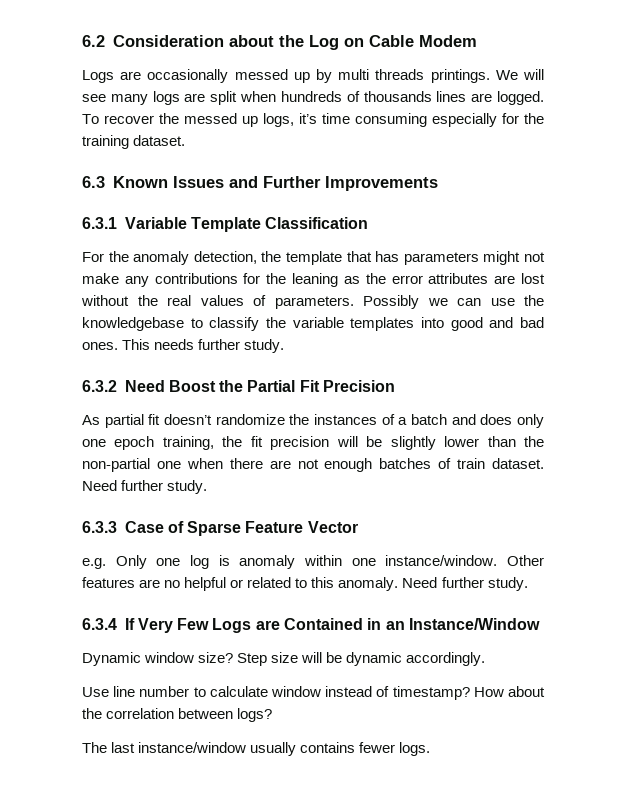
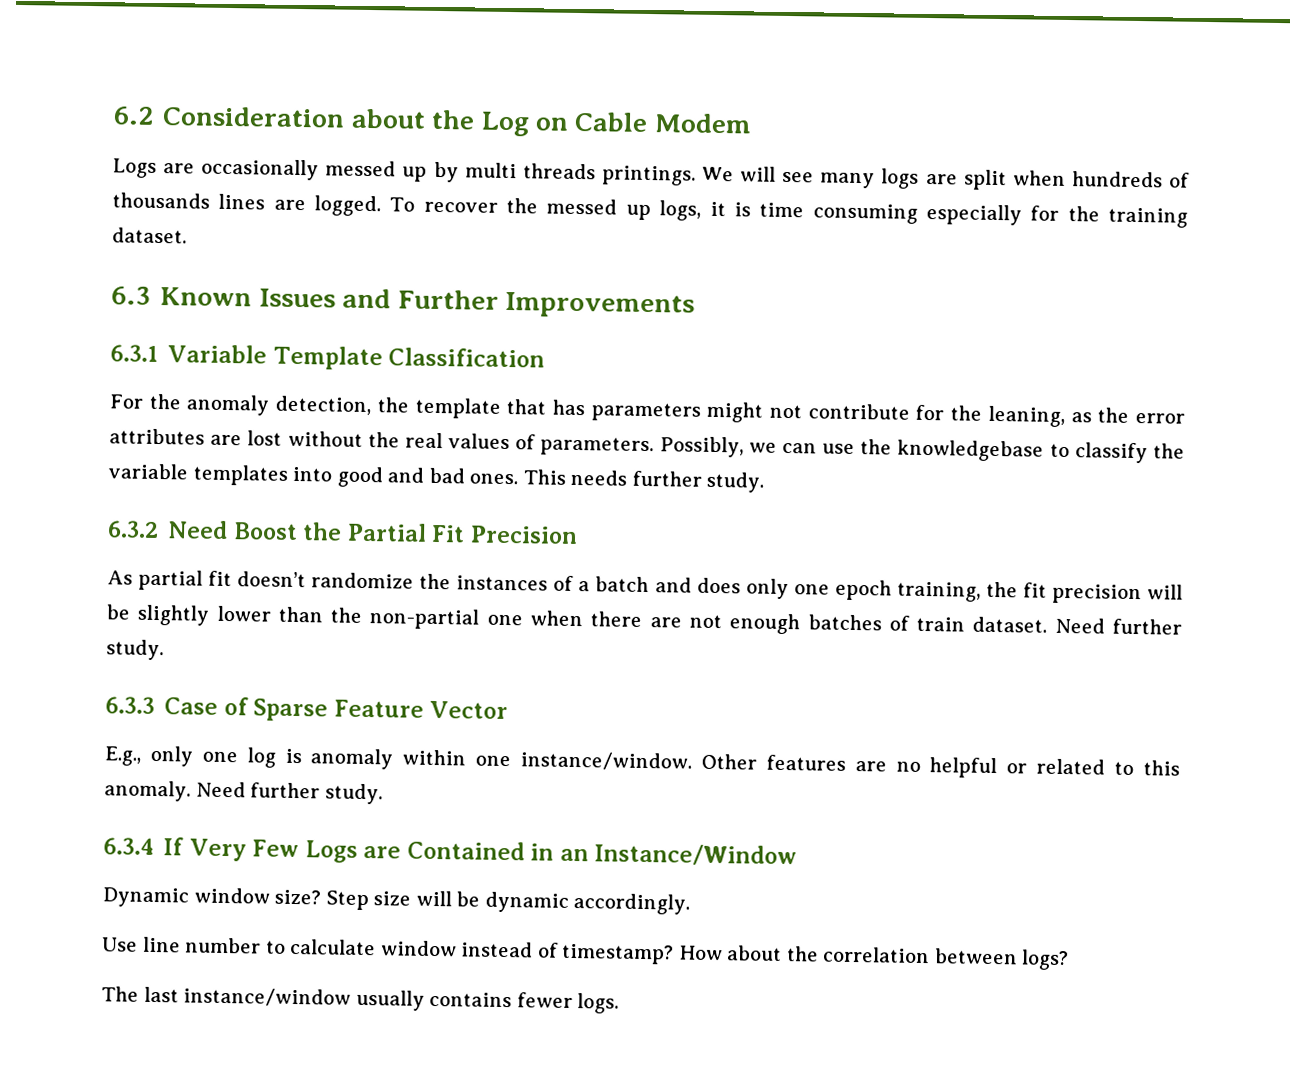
[299,113,317,124] it’s -> [709,201,751,217] it is
[82,273,339,287] make any contributions for the leaning -> [807,403,1065,427] contribute for the leaning,
[363,295,419,309] Possibly -> [659,436,744,458] Possibly,
[82,555,147,569] e.g. Only -> [104,745,193,767] E.g., only

